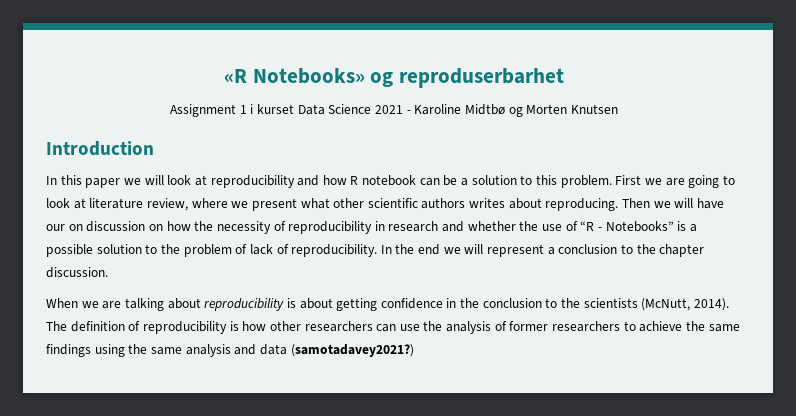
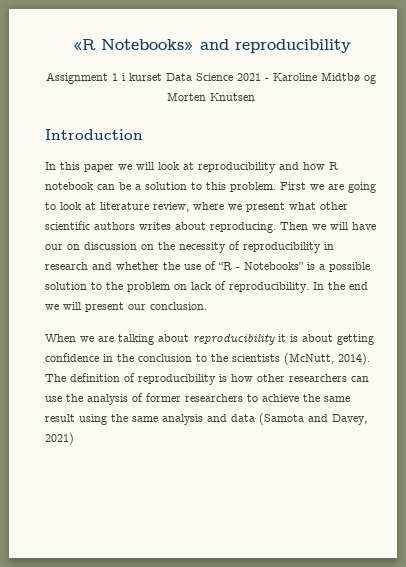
[370,68,565,88] og reproduserbarhet -> [199,39,351,53] and reproducibility
[166,221,191,231] how -> (154, 247) none
[235,244,248,254] of -> [174,284,187,290] on
[487,244,705,257] [46,267,108,278] represent a conclusion to the chapter discussion. -> [85,302,207,312] present our conclusion.
(285, 304) none -> [278,334,286,342] it
[46,344,91,357] findings -> [45,414,75,422] result
[290,344,414,357] (samotadavey2021?) -> [259,413,367,425] [45,433,74,445] (Samota and Davey, 2021)

